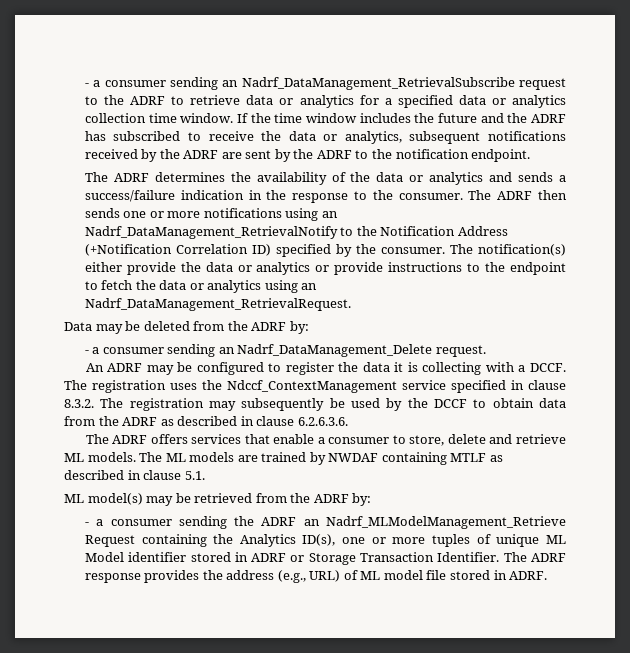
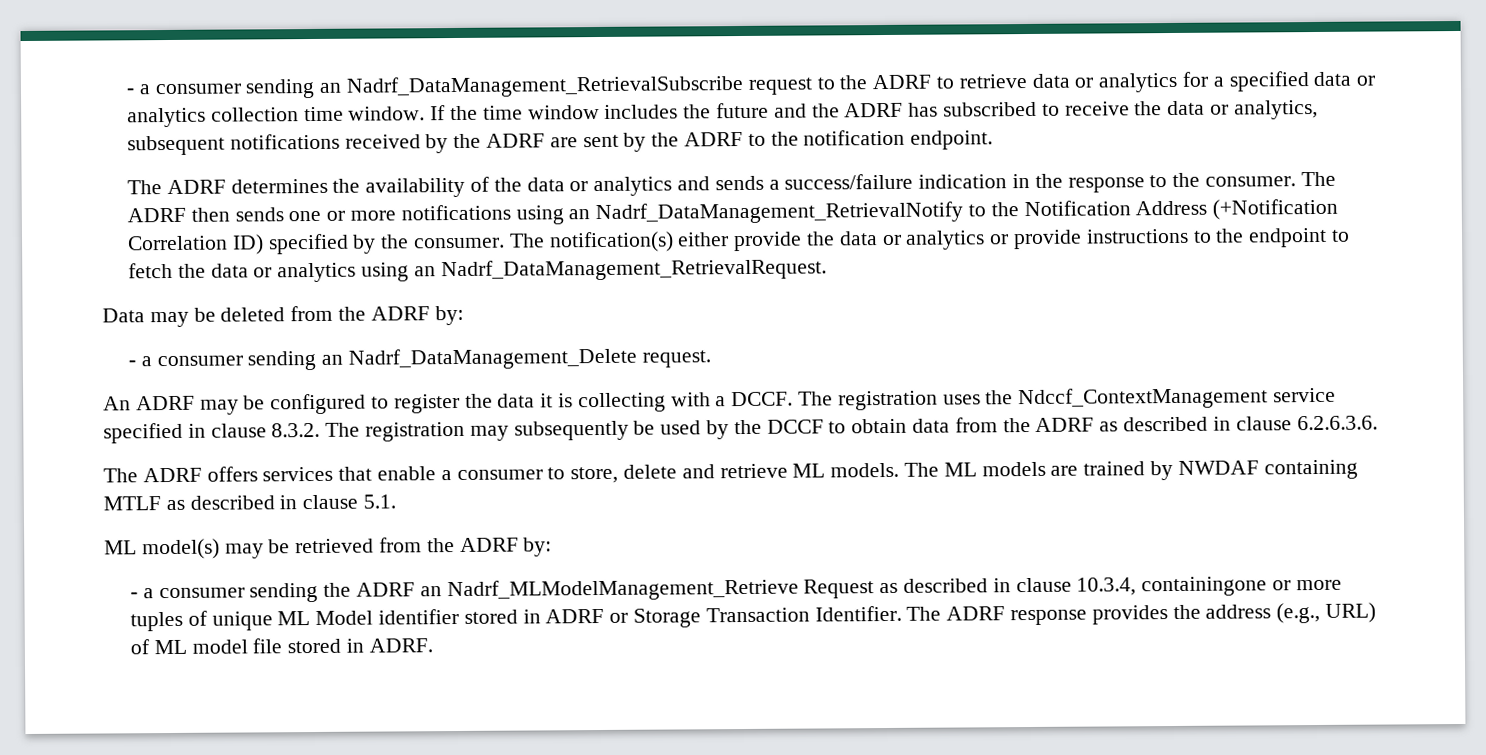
[141,534,366,547] containing the Analytics ID(s), one -> [879,576,1268,597] as described in clause 10.3.4, containingone

